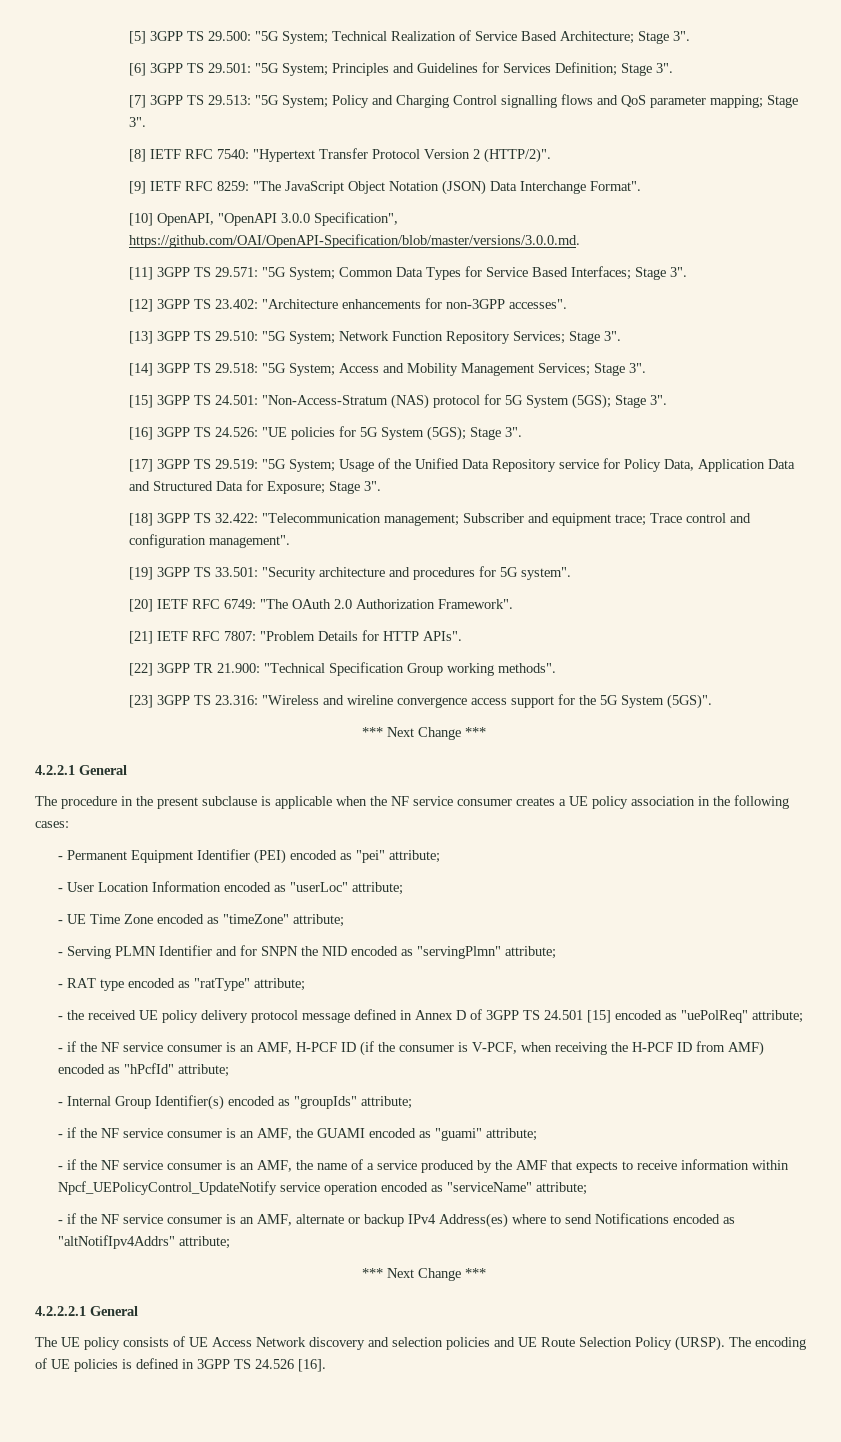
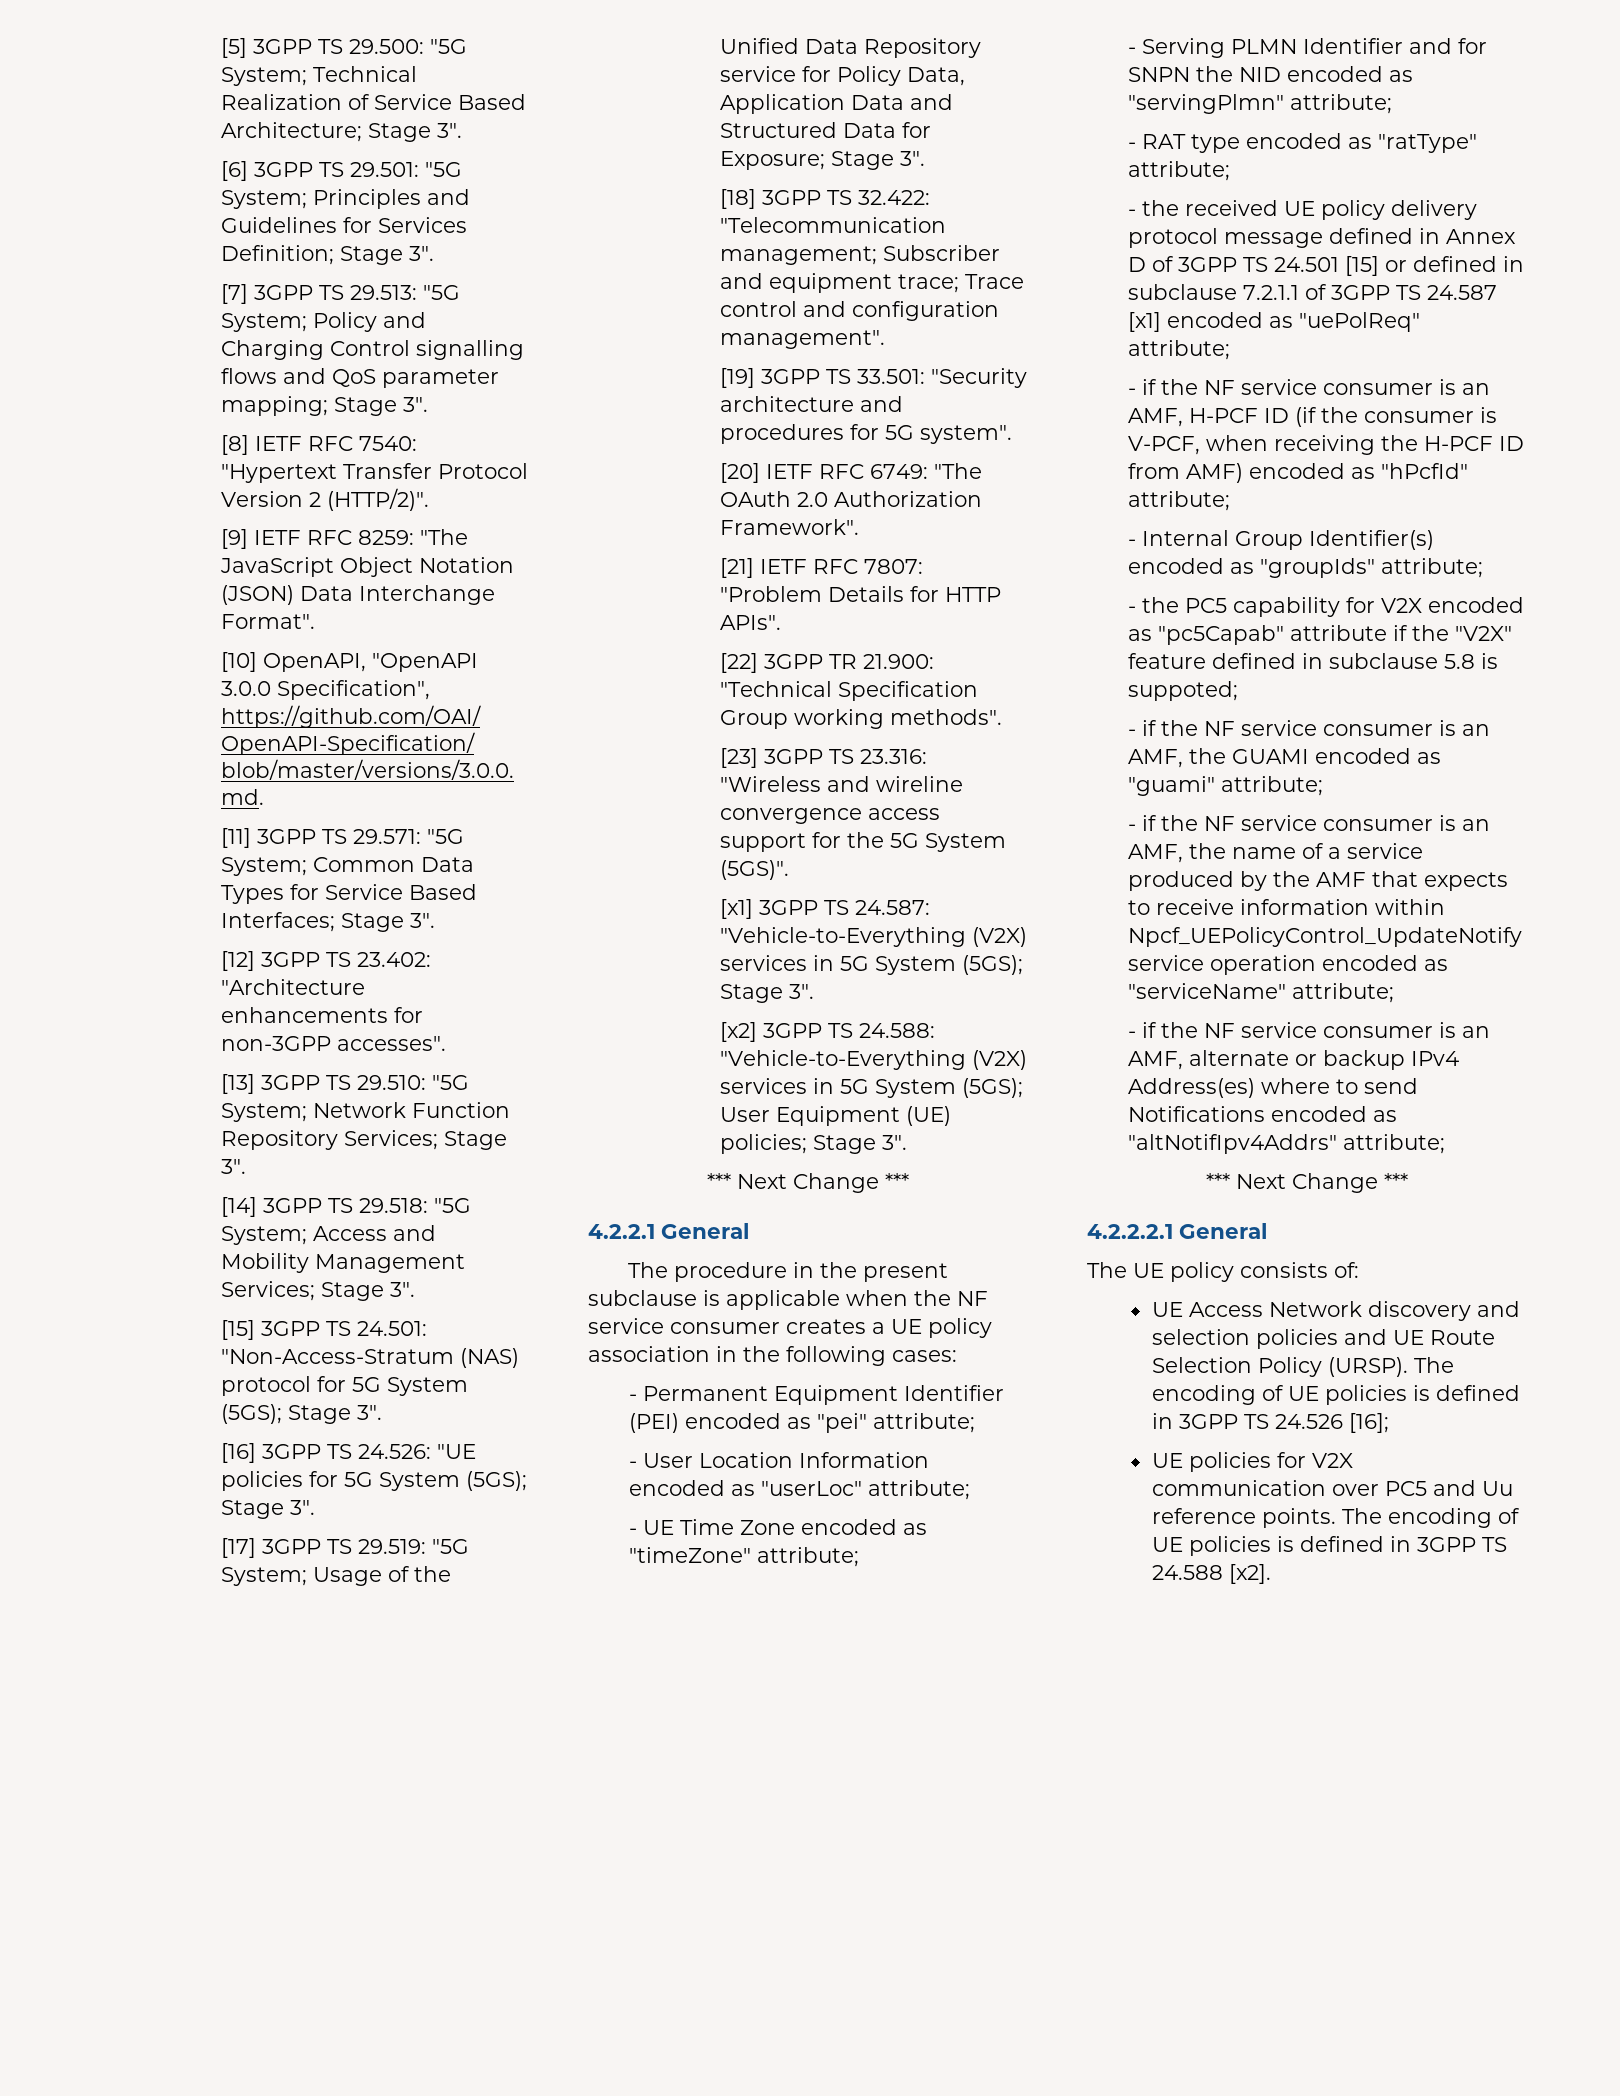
(712, 701) none -> [719,899,930,919] [719,927,1027,947] [719,955,1023,975] [719,984,814,1003] [719,1022,935,1042] [719,1050,1027,1070] [719,1078,1023,1098] [719,1106,951,1126] [719,1134,907,1154] // [x1] 3GPP TS 24.587: "Vehicle-to-Everything (V2X) services in 5G System (5GS); Stage 3". // [x2] 3GPP TS 24.588: "Vehicle-to-Everything (V2X) services in 5G System (5GS); User Equipment (UE) policies; Stage 3".
(612, 1016) none -> [1385,256,1525,272] [1128,284,1498,300] [1128,312,1162,332] or defined in subclause 7.2.1.1 of 3GPP TS 24.587 [x1]
(413, 1102) none -> [1128,597,1525,617] [1128,625,1513,645] [1128,653,1499,669] [1128,681,1239,701] // - the PC5 capability for V2X encoded as "pc5Capab" attribute if the "V2X" feature defined in subclause 5.8 is suppoted;
[173,1336,185,1347] of -> [1334,1262,1359,1278] of: //
[298,1359,326,1372] [16]. -> [1348,1413,1389,1433] [1151,1452,1353,1472] [1151,1480,1513,1496] [1151,1508,1520,1528] [1151,1536,1507,1556] [1151,1564,1271,1584] [16]; // UE policies for V2X communication over PC5 and Uu reference points. The encoding of UE policies is defined in 3GPP TS 24.588 [x2].

